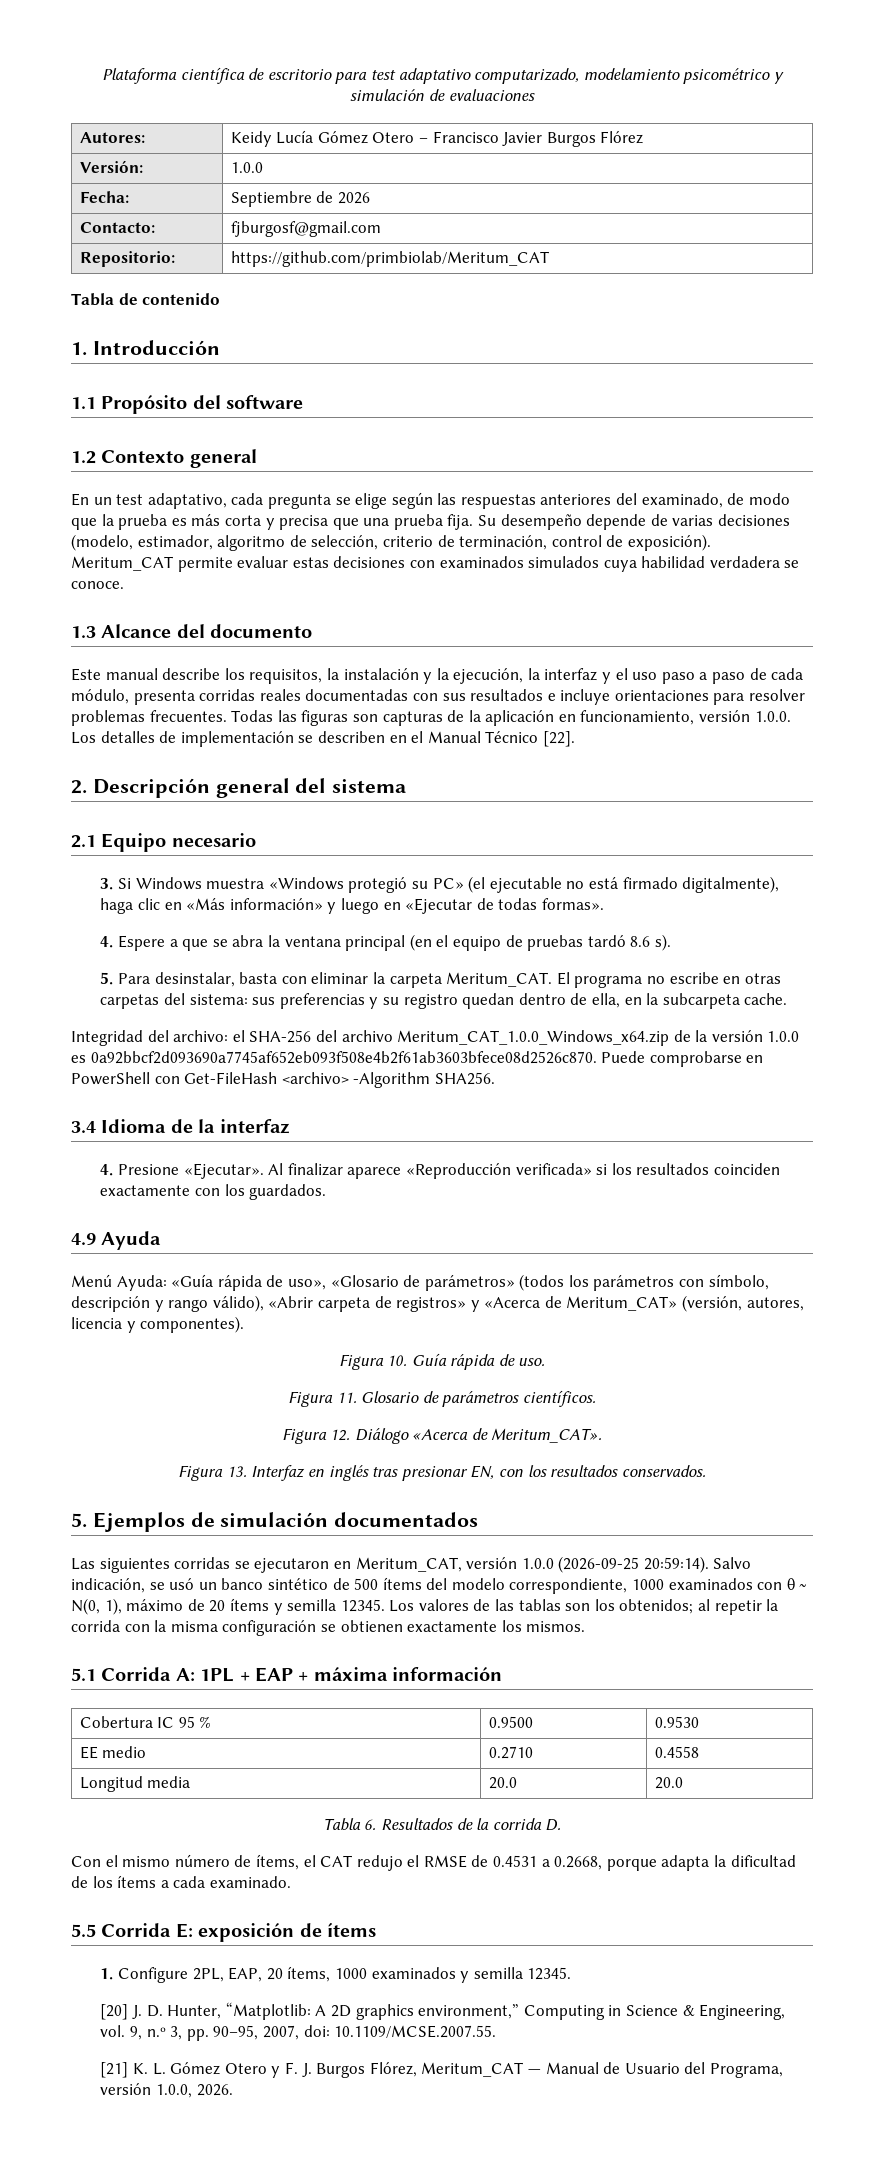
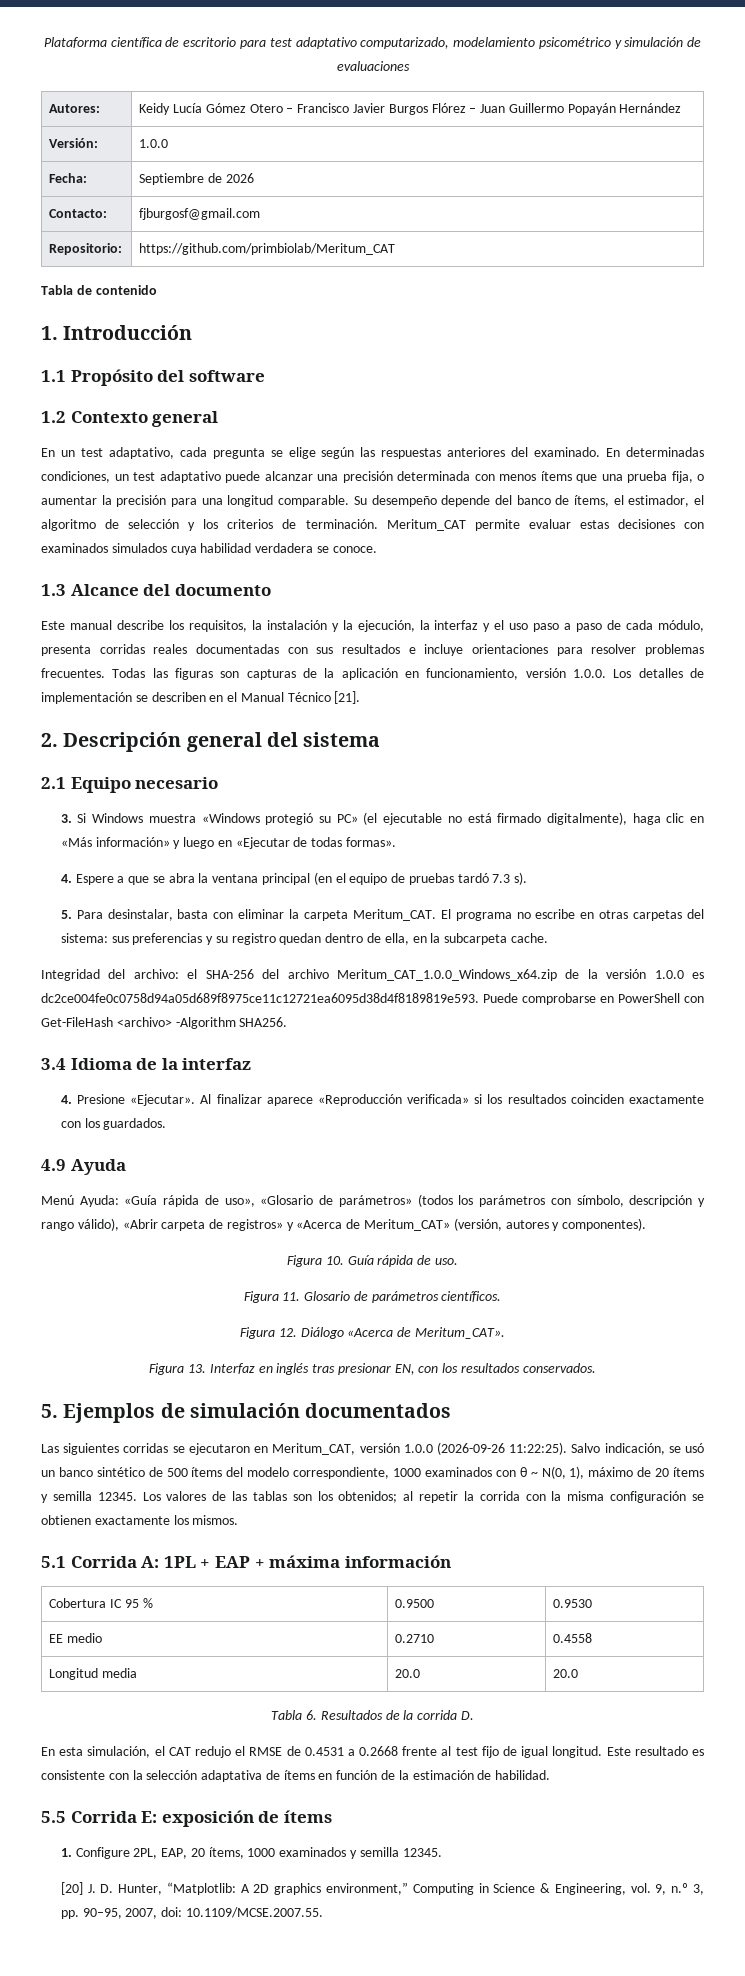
(644, 137) none -> [469,103,682,115] – Juan Guillermo Popayán Hernández
[641,493,790,508] [71,514,791,530] [71,534,711,551] examinado, de modo que la prueba es más corta y precisa que una prueba fija. Su desempeño depende de varias decisiones (modelo, estimador, algoritmo de selección, criterio de terminación, control de exposición). -> [534,447,704,457] [41,471,704,483] [41,495,704,507] [41,519,378,531] examinado. En determinadas condiciones, un test adaptativo puede alcanzar una precisión determinada con menos ítems que una prueba fija, o aumentar la precisión para una longitud comparable. Su desempeño depende del banco de ítems, el estimador, el algoritmo de selección y los criterios de terminación.
[542,731,575,747] [22]. -> [334,691,361,704] [21].
[630,936,651,947] 8.6 -> [492,874,511,883] 7.3
[90,1051,597,1064] 0a92bbcf2d093690a7745af652eb093f508e4b2f61ab3603bfece08d2526c870. -> [41,993,479,1003] dc2ce004fe0c0758d94a05d689f8975ce11c12721ea6095d38d4f8189819e593.
[746,1297,804,1311] [71,1317,122,1329] autores, licencia -> [505,1220,549,1229] autores
[558,1556,709,1573] (2026-09-25 20:59:14). -> [436,1442,568,1455] (2026-09-26 11:22:25).
[71,1854,299,1870] Con el mismo número de ítems, -> [41,1746,151,1758] En esta simulación,
[554,1855,796,1871] [71,1875,291,1888] 0.2668, porque adapta la dificultad de los ítems a cada examinado. -> [359,1746,704,1758] [41,1770,551,1782] 0.2668 frente al test fijo de igual longitud. Este resultado es consistente con la selección adaptativa de ítems en función de la estimación de habilidad.
[100,2062,783,2078] [100,2083,233,2098] // [21] K. L. Gómez Otero y F. J. Burgos Flórez, Meritum_CAT — Manual de Usuario del Programa, versión 1.0.0, 2026. -> (323, 1912) none

